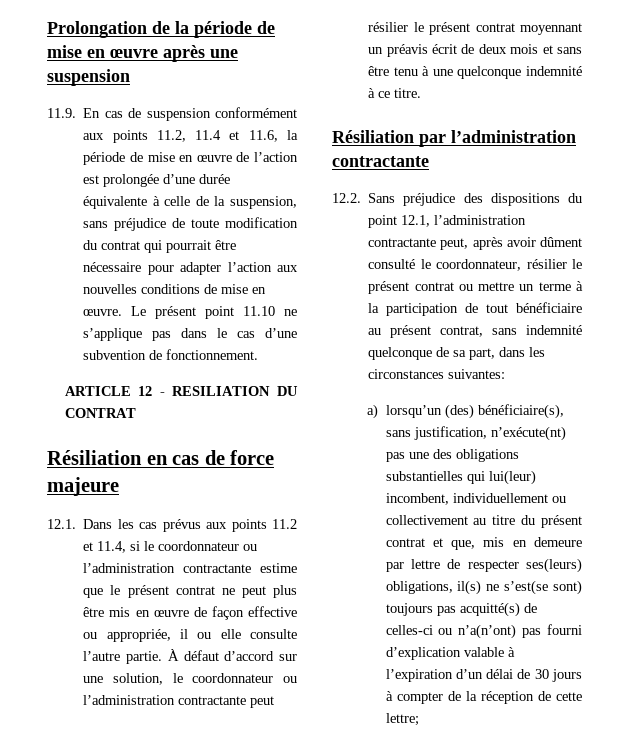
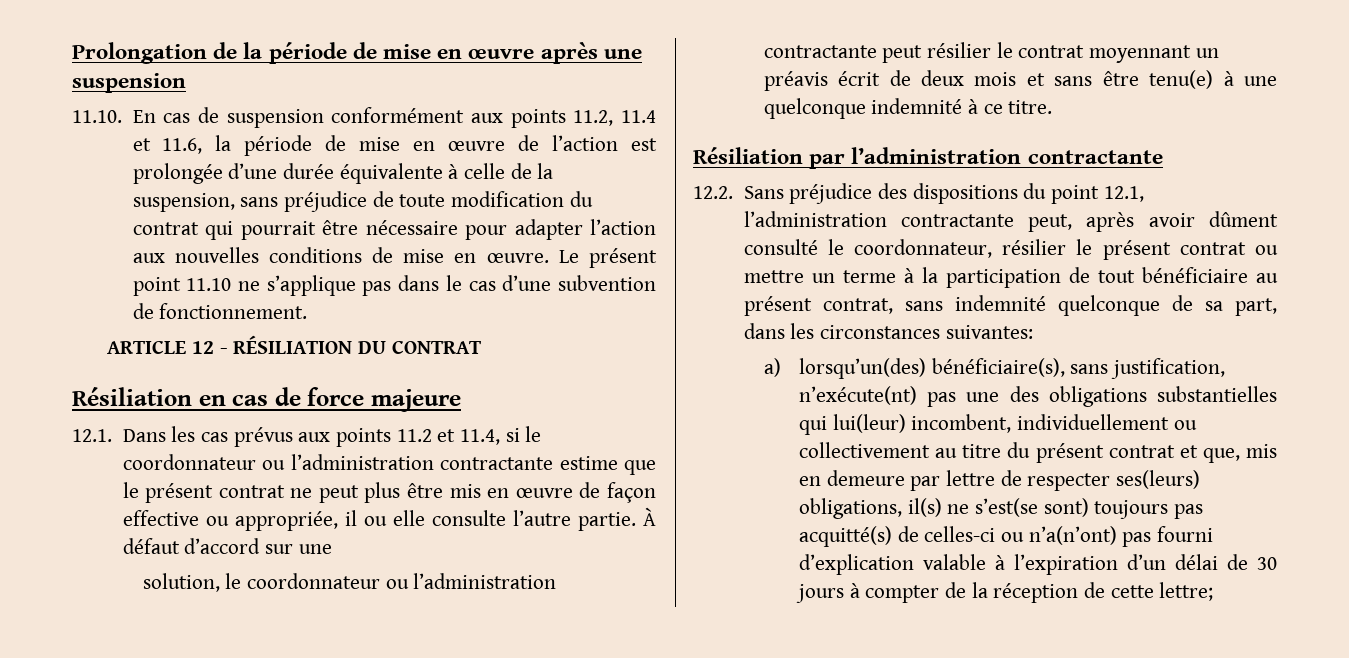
[47,108,76,118] 11.9. -> [72,110,122,123] 11.10.
[172,386,271,396] RESILIATION -> [233,335,353,354] RÉSILIATION
(104, 679) none -> (332, 549) //
[429,22,471,35] présent -> (1013, 50) none
[393,67,418,76] tenu -> [1149,70,1214,89] tenu(e)
[385,404,474,419] lorsqu’un (des) -> [799,358,927,379] lorsqu’un(des)

